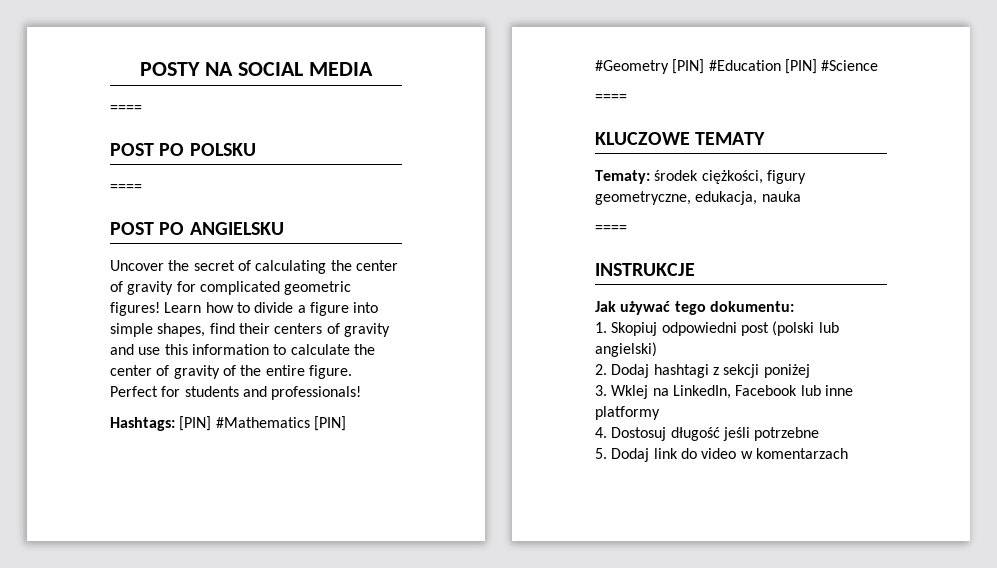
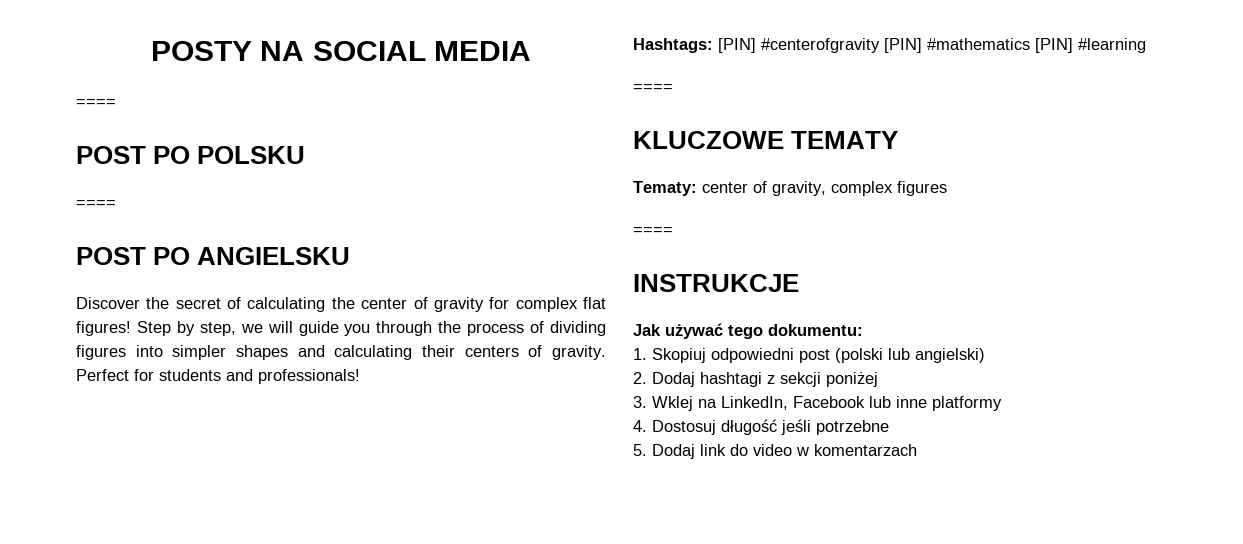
[110,260,164,271] Uncover -> [76,297,140,309] Discover
[199,281,352,295] [110,302,379,316] [110,323,390,337] [110,344,375,355] [110,365,352,379] complicated geometric figures! Learn how to divide a figure into simple shapes, find their centers of gravity and use this information to calculate the center of gravity of the entire figure. -> [515,297,607,312] [76,321,607,336] [76,345,606,360] complex flat figures! Step by step, we will guide you through the process of dividing figures into simpler shapes and calculating their centers of gravity.
[215,416,346,431] [595,59,879,74] [595,94,627,102] [595,132,766,145] [595,170,806,184] [595,191,801,205] #Mathematics [PIN] #Geometry [PIN] #Education [PIN] #Science // ==== // KLUCZOWE TEMATY // Tematy: środek ciężkości, figury geometryczne, edukacja, nauka -> [761,38,1146,53] [633,84,673,92] [633,131,899,149] [633,181,947,196] #centerofgravity [PIN] #mathematics [PIN] #learning // ==== // KLUCZOWE TEMATY // Tematy: center of gravity, complex figures

